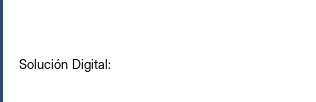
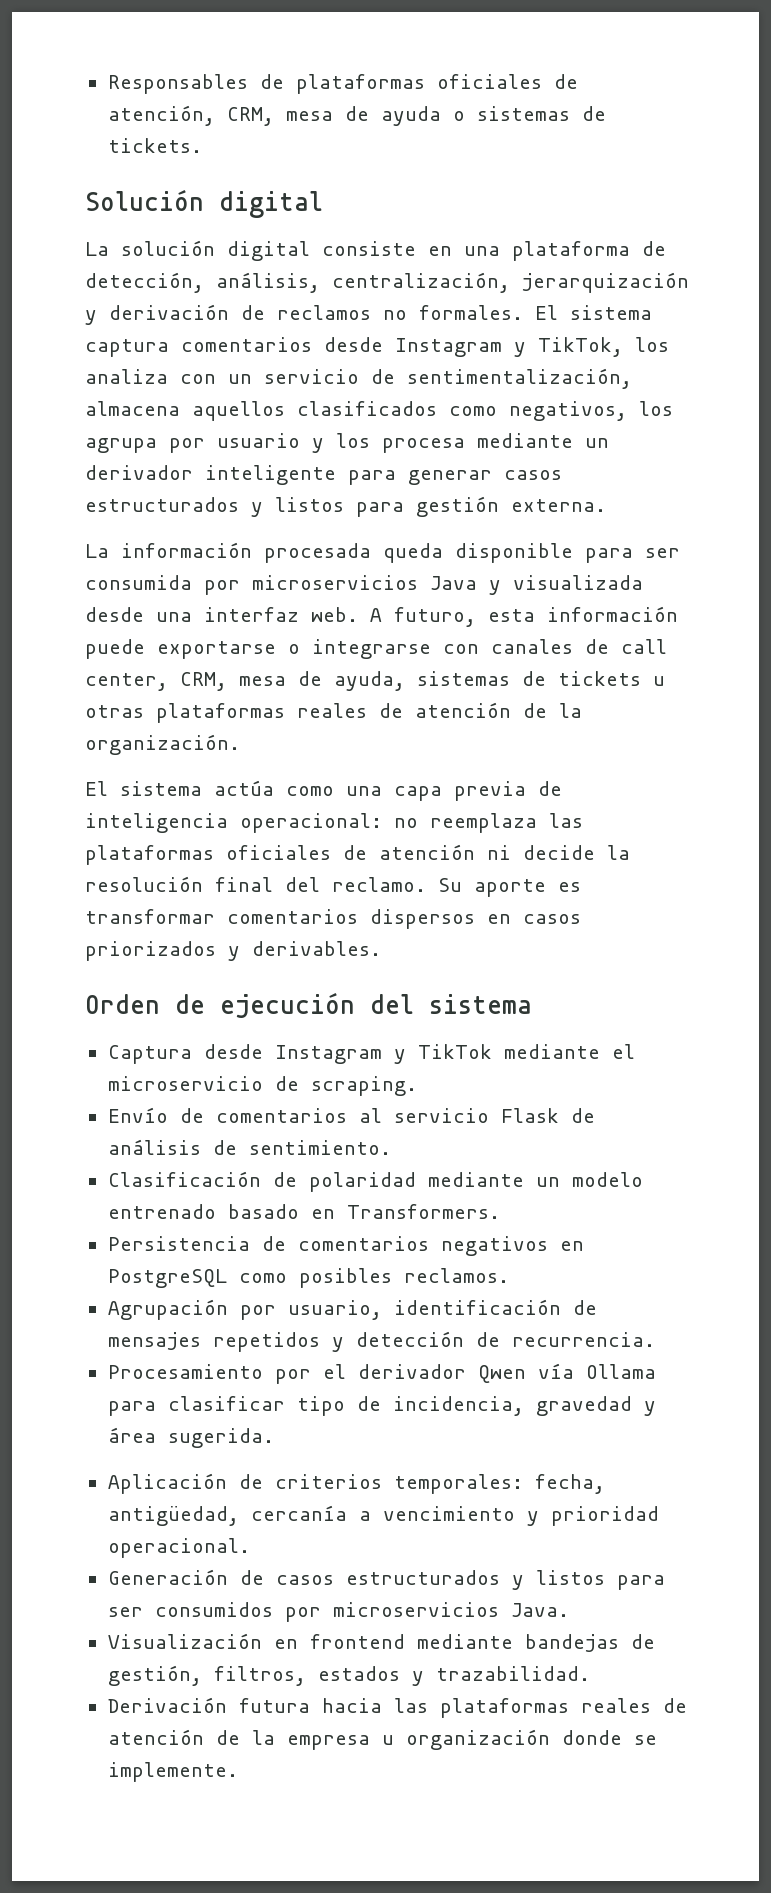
[19,59,111,72] Solución Digital: -> [107,74,578,94] [107,105,606,126] [107,138,202,153] [85,189,323,218] [85,240,666,261] [85,272,689,293] [85,304,652,325] [85,337,669,357] [85,368,632,389] [85,401,673,421] [85,433,609,453] [85,465,562,485] [85,496,606,517] [85,542,680,563] [85,575,643,595] [85,606,678,627] [85,639,667,659] [85,671,665,691] [85,702,582,723] [85,734,240,755] [85,780,562,801] [85,813,583,833] [85,844,630,865] [85,876,581,897] [85,909,581,929] [85,941,381,961] [85,992,532,1018] [107,1044,635,1064] [107,1076,417,1096] [107,1107,595,1123] [107,1139,391,1155] [107,1171,643,1192] [107,1204,500,1219] [107,1236,584,1256] [107,1268,509,1288] [107,1299,597,1320] [107,1331,655,1352] [107,1363,656,1384] [107,1396,656,1416] [107,1427,274,1448] [107,1473,605,1494] [107,1505,659,1526] [107,1538,250,1558] [107,1569,665,1590] [107,1602,569,1622] [107,1633,655,1652] [107,1665,590,1686] [107,1697,687,1718] [107,1729,657,1750] [107,1762,238,1782] Responsables de plataformas oficiales de atención, CRM, mesa de ayuda o sistemas de tickets. // Solución digital // La solución digital consiste en una plataforma de detección, análisis, centralización, jerarquización y derivación de reclamos no formales. El sistema captura comentarios desde Instagram y TikTok, los analiza con un servicio de sentimentalización, almacena aquellos clasificados como negativos, los agrupa por usuario y los procesa mediante un derivador inteligente para generar casos estructurados y listos para gestión externa. // La información procesada queda disponible para ser consumida por microservicios Java y visualizada desde una interfaz web. A futuro, esta información puede exportarse o integrarse con canales de call center, CRM, mesa de ayuda, sistemas de tickets u otras plataformas reales de atención de la organización. // El sistema actúa como una capa previa de inteligencia operacional: no reemplaza las plataformas oficiales de atención ni decide la resolución final del reclamo. Su aporte es transformar comentarios dispersos en casos priorizados y derivables. // Orden de ejecución del sistema // Captura desde Instagram y TikTok mediante el microservicio de scraping. // Envío de comentarios al servicio Flask de análisis de sentimiento. // Clasificación de polaridad mediante un modelo entrenado basado en Transformers. // Persistencia de comentarios negativos en PostgreSQL como posibles reclamos. // Agrupación por usuario, identificación de mensajes repetidos y detección de recurrencia. // Procesamiento por el derivador Qwen vía Ollama para clasificar tipo de incidencia, gravedad y área sugerida. // Aplicación de criterios temporales: fecha, antigüedad, cercanía a vencimiento y prioridad operacional. // Generación de casos estructurados y listos para ser consumidos por microservicios Java. // Visualización en frontend mediante bandejas de gestión, filtros, estados y trazabilidad. // Derivación futura hacia las plataformas reales de atención de la empresa u organización donde se implemente.

